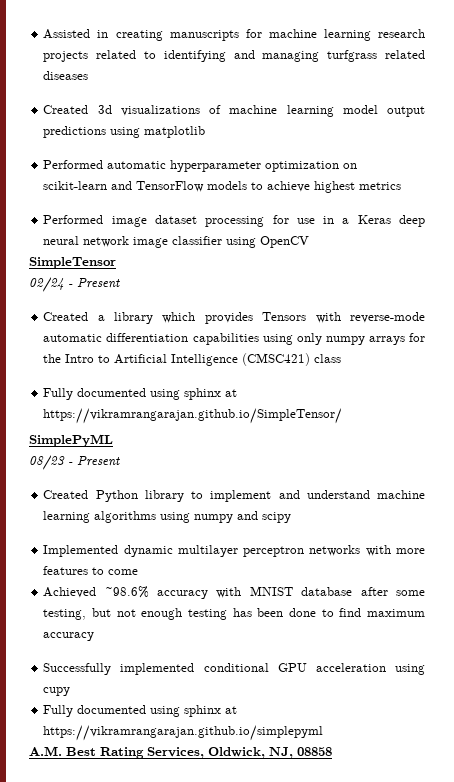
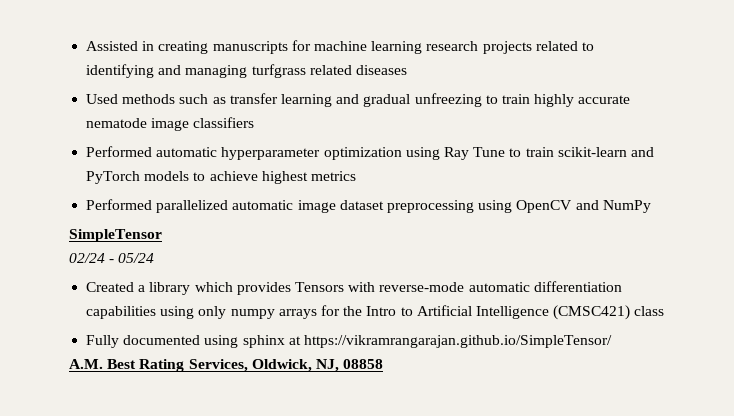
[43,105,425,117] [43,126,206,138] Created 3d visualizations of machine learning model output predictions using matplotlib -> [86,93,631,107] [86,117,255,131] Used methods such as transfer learning and gradual unfreezing to train highly accurate nematode image classifiers
[343,163,358,169] on -> [405,147,554,160] using Ray Tune to train
[136,181,205,192] TensorFlow -> [86,171,141,184] PyTorch
[111,215,426,227] [43,236,223,248] image dataset processing for use in a Keras deep neural network image classifier -> [156,200,474,213] parallelized automatic image dataset preprocessing
(310, 242) none -> [575,200,651,213] and NumPy
[77,278,120,288] Present -> [118,253,155,263] 05/24
[29,434,113,447] [29,455,120,470] [43,490,425,502] [43,511,292,523] [43,545,425,557] [43,566,139,575] [43,586,425,599] [43,608,425,620] [43,632,95,641] [43,663,425,675] [43,687,71,696] [43,705,238,717] [43,725,324,741] // SimplePyML // 08/23 - Present // Created Python library to implement and understand machine learning algorithms using numpy and scipy // Implemented dynamic multilayer perceptron networks with more features to come // Achieved ~98.6% accuracy with MNIST database after some testing, but not enough testing has been done to find maximum accuracy // Successfully implemented conditional GPU acceleration using cupy // Fully documented using sphinx at https://vikramrangarajan.github.io/simplepyml -> (612, 341) none

